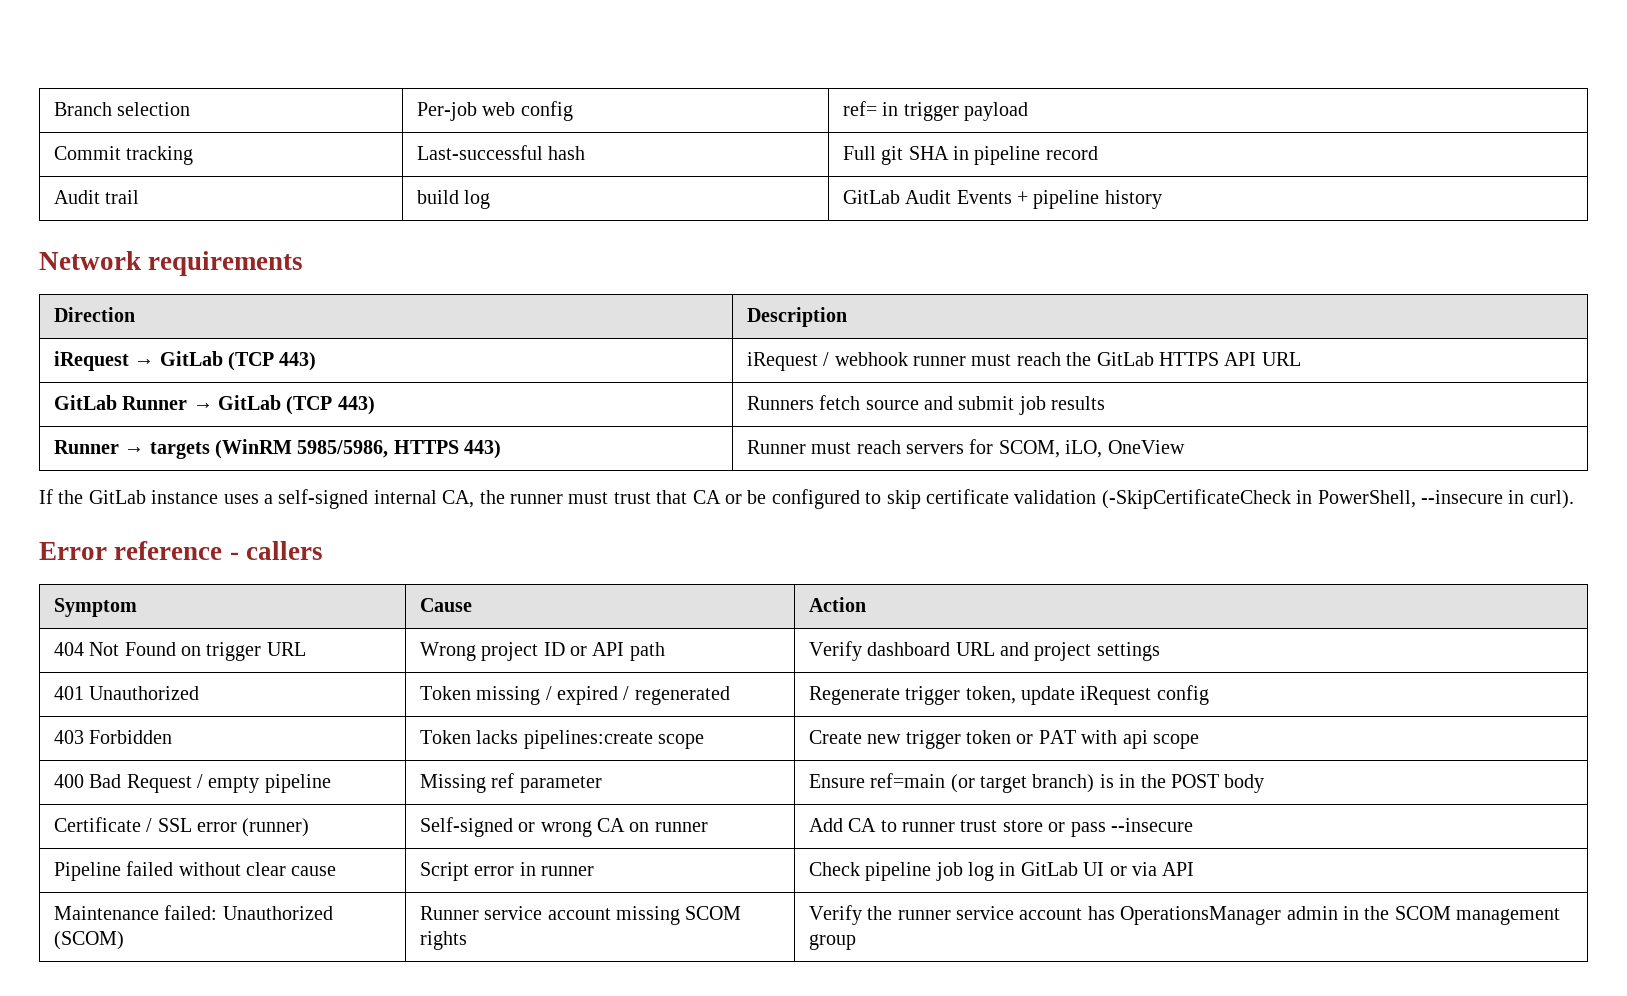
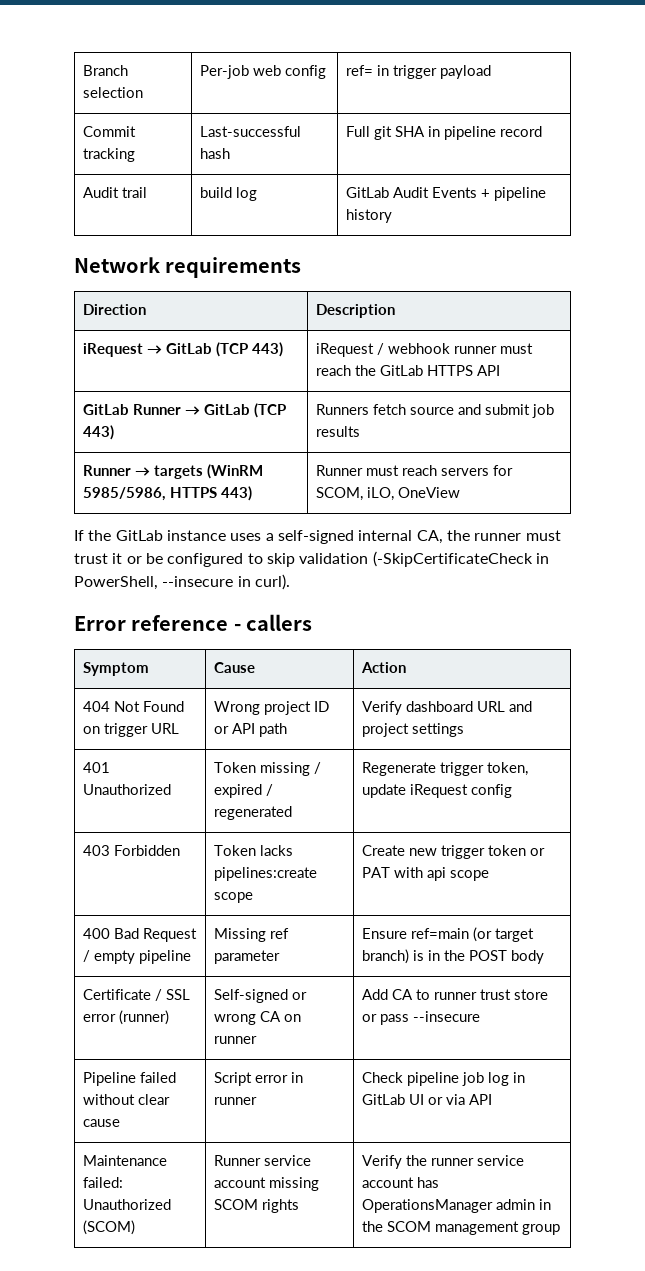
[1261,352,1301,366] URL -> (500, 370) none
[656,490,721,504] that CA -> [112,553,123,564] it
[925,489,1009,504] certificate -> (295, 560) none

